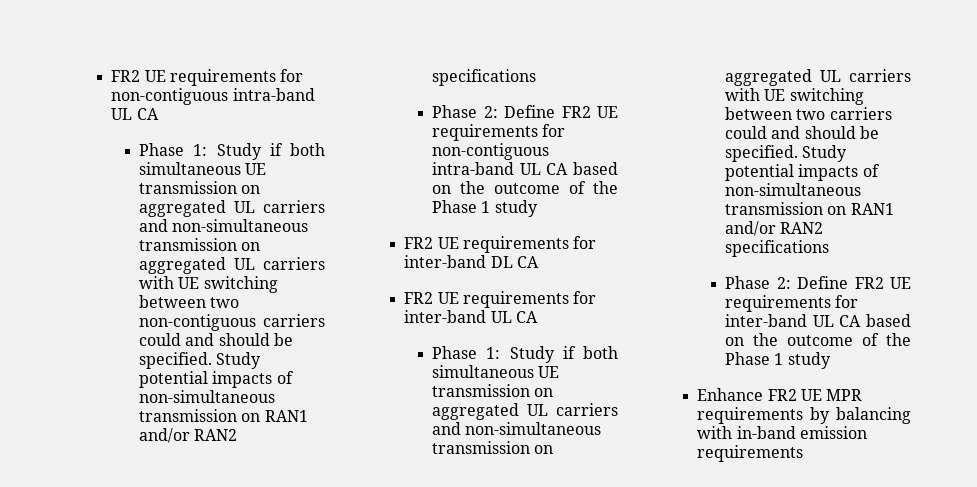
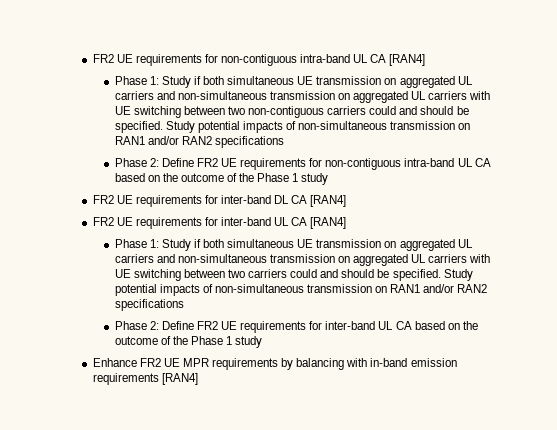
[111,69,304,86] [111,88,315,105] [111,108,159,120] FR2 UE requirements for non-contiguous intra-band UL CA -> [92,54,426,66] FR2 UE requirements for non-contiguous intra-band UL CA [RAN4]
[404,291,597,308] [404,310,538,323] // FR2 UE requirements for inter-band UL CA -> [310,195,347,207] [92,217,347,229] [RAN4] // FR2 UE requirements for inter-band UL CA [RAN4]
(804, 453) none -> [161,373,198,385] [RAN4]

